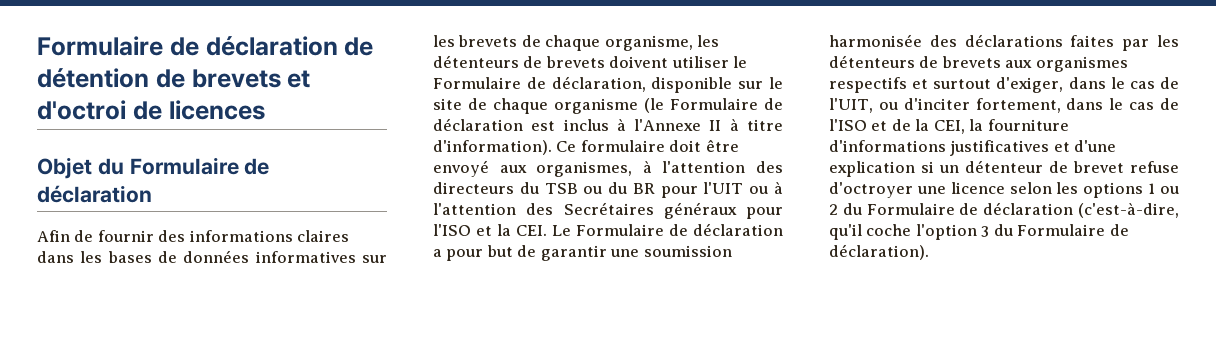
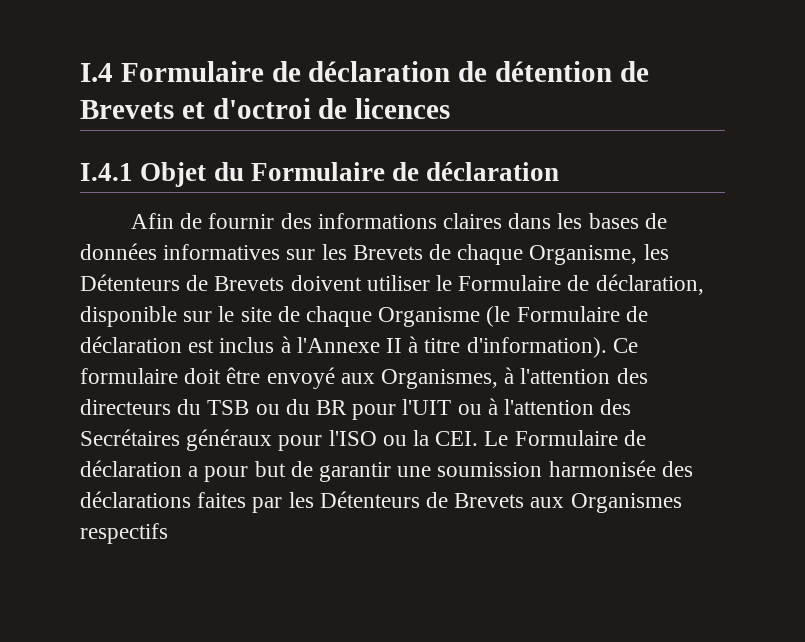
(37, 46) none -> [80,63,113,82] I.4
[191,69,281,88] brevets -> [80,100,174,119] Brevets
(265, 110) none -> [80,163,133,181] I.4.1
[458,35,720,51] [433,55,605,68] brevets de chaque organisme, les détenteurs de brevets -> [352,244,669,265] [80,274,285,291] Brevets de chaque Organisme, les Détenteurs de Brevets
[554,98,638,114] organisme -> [378,307,481,327] Organisme
[536,161,633,177] organismes, -> [381,369,499,389] Organismes,
[476,226,492,236] et -> [382,435,407,446] ou
[829,55,1128,72] [829,77,1179,93] [829,98,1179,113] [829,119,1069,134] [829,140,1117,156] [829,160,1179,177] [829,182,1179,198] [829,202,1179,218] [829,224,1129,240] [829,244,929,260] détenteurs de brevets aux organismes respectifs et surtout d'exiger, dans le cas de l'UIT, ou d'inciter fortement, dans le cas de l'ISO et de la CEI, la fourniture d'informations justificatives et d'une explication si un détenteur de brevet refuse d'octroyer une licence selon les options 1 ou 2 du Formulaire de déclaration (c'est-à-dire, qu'il coche l'option 3 du Formulaire de déclaration). -> [319,491,682,513] [80,523,168,544] Détenteurs de Brevets aux Organismes respectifs

